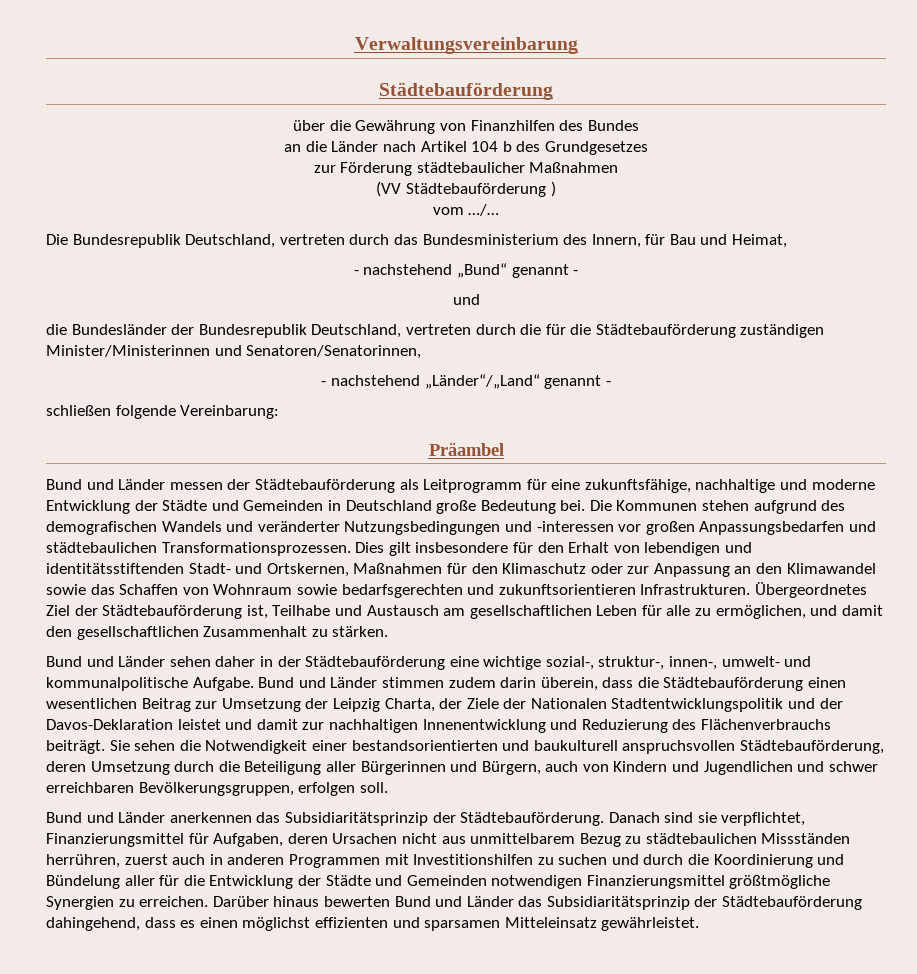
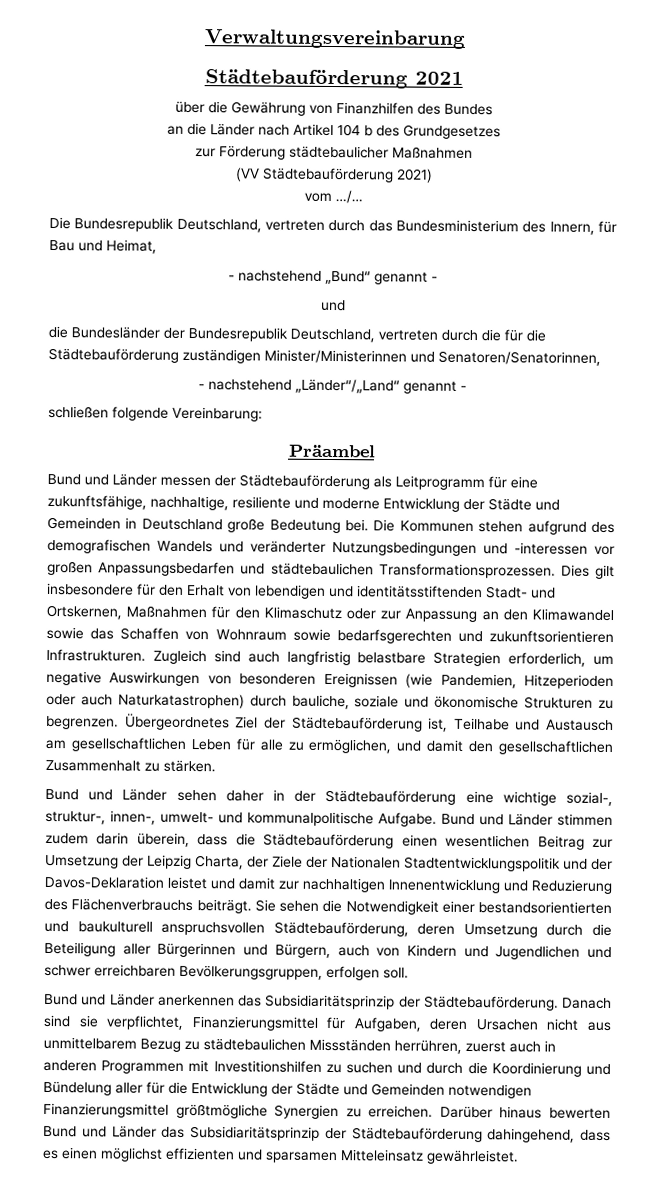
(553, 91) none -> [414,71,464,85] 2021
[550,181,556,197] ) -> [395,168,433,183] 2021)
[695,479,776,493] nachhaltige -> [150,495,291,511] nachhaltige, resiliente
(751, 589) none -> [152,649,614,667] [46,670,614,690] [46,693,615,710] [46,715,119,730] Zugleich sind auch langfristig belastbare Strategien erforderlich, um negative Auswirkungen von besonderen Ereignissen (wie Pandemien, Hitzeperioden oder auch Naturkatastrophen) durch bauliche, soziale und ökonomische Strukturen zu begrenzen.

